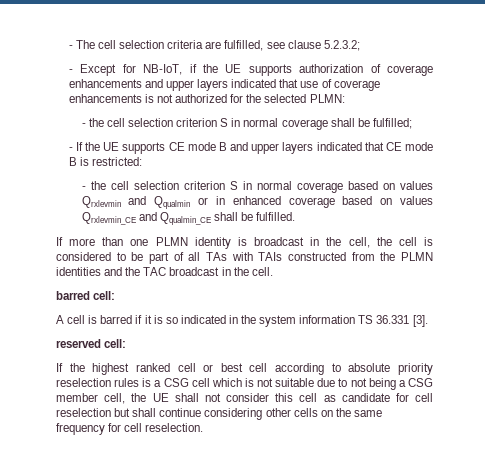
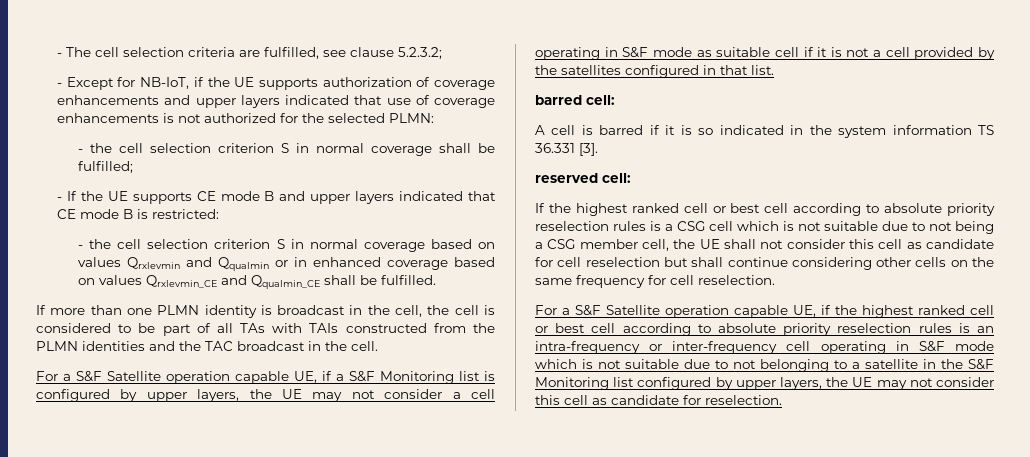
(273, 271) none -> [36,371,495,384] [36,389,495,402] [535,47,996,60] [535,65,774,78] // For a S&F Satellite operation capable UE, if a S&F Monitoring list is configured by upper layers, the UE may not consider a cell operating in S&F mode as suitable cell if it is not a cell provided by the satellites configured in that list.
(204, 427) none -> [535,305,994,318] [535,323,994,336] [535,341,995,354] [535,359,994,372] [535,377,994,390] [535,395,782,405] // For a S&F Satellite operation capable UE, if the highest ranked cell or best cell according to absolute priority reselection rules is an intra-frequency or inter-frequency cell operating in S&F mode which is not suitable due to not belonging to a satellite in the S&F Monitoring list configured by upper layers, the UE may not consider this cell as candidate for reselection.

